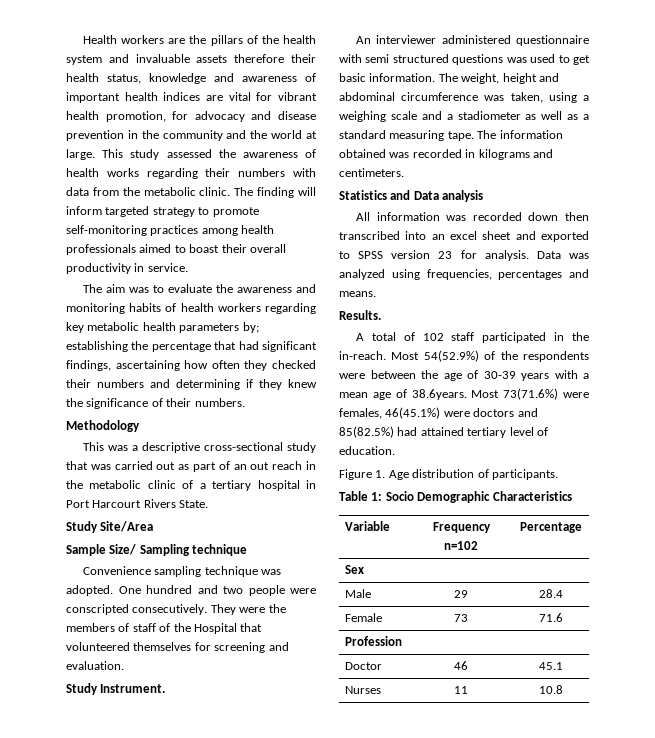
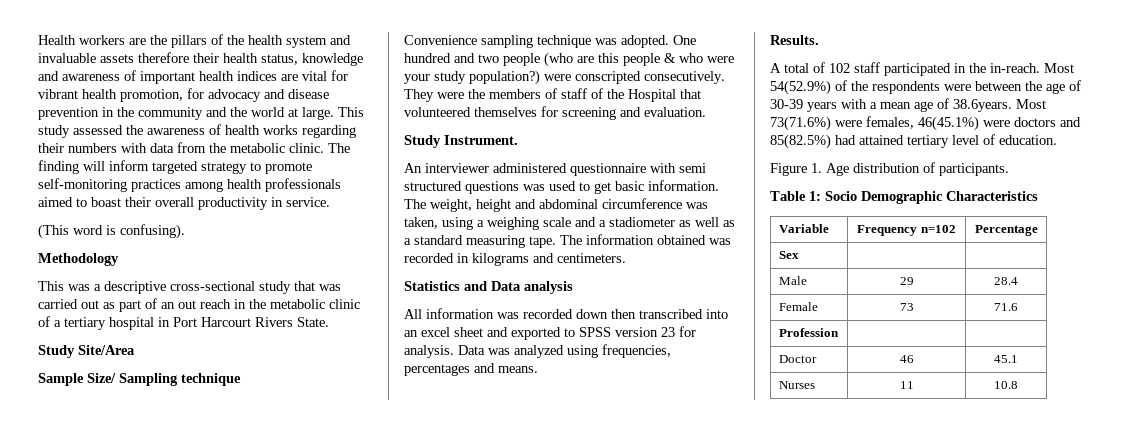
[82,284,316,293] [66,303,316,314] [66,322,259,333] [66,341,317,352] [66,360,316,371] [66,379,317,390] [66,398,245,409] The aim was to evaluate the awareness and monitoring habits of health workers regarding key metabolic health parameters by; establishing the percentage that had significant findings, ascertaining how often they checked their numbers and determining if they knew the significance of their numbers. -> [38,224,185,239] (This word is confusing).
(285, 590) none -> [544,52,734,67] [404,70,540,85] (who are this people & who were your study population?)

